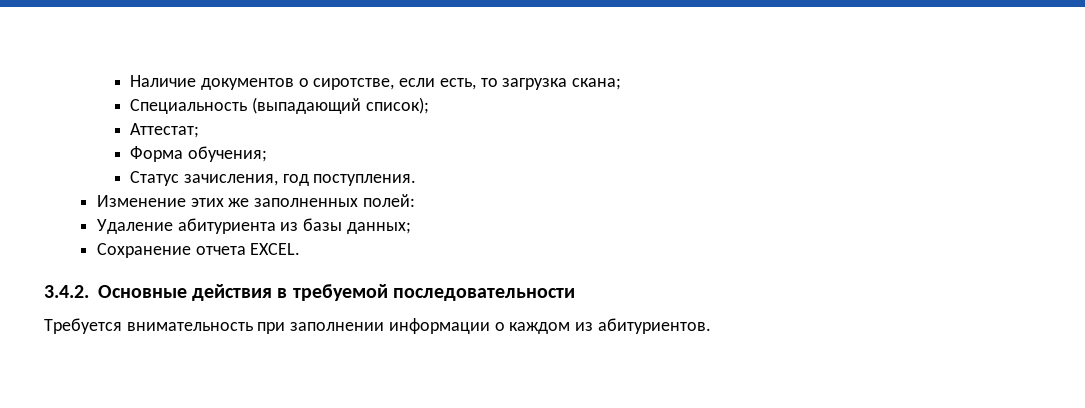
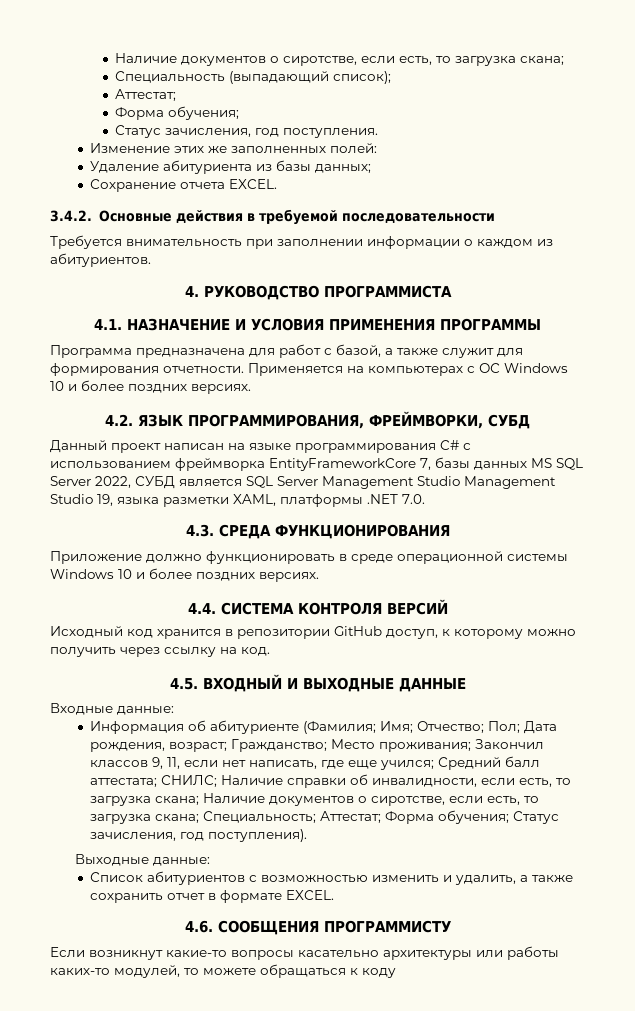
(711, 326) none -> [184,285,452,300] [94,318,541,331] [50,344,523,358] [50,363,568,376] [50,380,251,394] [105,411,530,429] [50,440,471,453] [50,457,583,471] [50,476,556,489] [50,494,425,507] [185,524,450,539] [50,551,568,564] [50,568,319,582] [187,599,448,615] [50,626,576,639] [50,647,270,657] [169,674,466,692] [50,703,174,715] [89,720,557,734] [89,739,544,752] [89,756,540,770] [89,774,571,788] [89,793,539,806] [89,810,559,824] [89,829,307,842] [74,854,210,866] [89,871,573,885] [89,890,334,903] [184,920,451,935] [50,946,559,960] [50,964,396,978] // 4. РУКОВОДСТВО ПРОГРАММИСТА // 4.1. НАЗНАЧЕНИЕ И УСЛОВИЯ ПРИМЕНЕНИЯ ПРОГРАММЫ // Программа предназначена для работ с базой, а также служит для формирования отчетности. Применяется на компьютерах с ОС Windows 10 и более поздних версиях. // 4.2. ЯЗЫК ПРОГРАММИРОВАНИЯ, ФРЕЙМВОРКИ, СУБД // Данный проект написан на языке программирования C# с использованием фреймворка EntityFrameworkCore 7, базы данных MS SQL Server 2022, СУБД является SQL Server Management Studio Management Studio 19, языка разметки XAML, платформы .NET 7.0. // 4.3. СРЕДА ФУНКЦИОНИРОВАНИЯ // Приложение должно функционировать в среде операционной системы Windows 10 и более поздних версиях. // 4.4. СИСТЕМА КОНТРОЛЯ ВЕРСИЙ // Исходный код хранится в репозитории GitHub доступ, к которому можно получить через ссылку на код. // 4.5. ВХОДНЫЙ И ВЫХОДНЫЕ ДАННЫЕ // Входные данные: // Информация об абитуриенте (Фамилия; Имя; Отчество; Пол; Дата рождения, возраст; Гражданство; Место проживания; Закончил классов 9, 11, если нет написать, где еще учился; Средний балл аттестата; СНИЛС; Наличие справки об инвалидности, если есть, то загрузка скана; Наличие документов о сиротстве, если есть, то загрузка скана; Специальность; Аттестат; Форма обучения; Статус зачисления, год поступления). // Выходные данные: // Список абитуриентов с возможностью изменить и удалить, а также сохранить отчет в формате EXCEL. // 4.6. СООБЩЕНИЯ ПРОГРАММИСТУ // Если возникнут какие-то вопросы касательно архитектуры или работы каких-то модулей, то можете обращаться к коду

